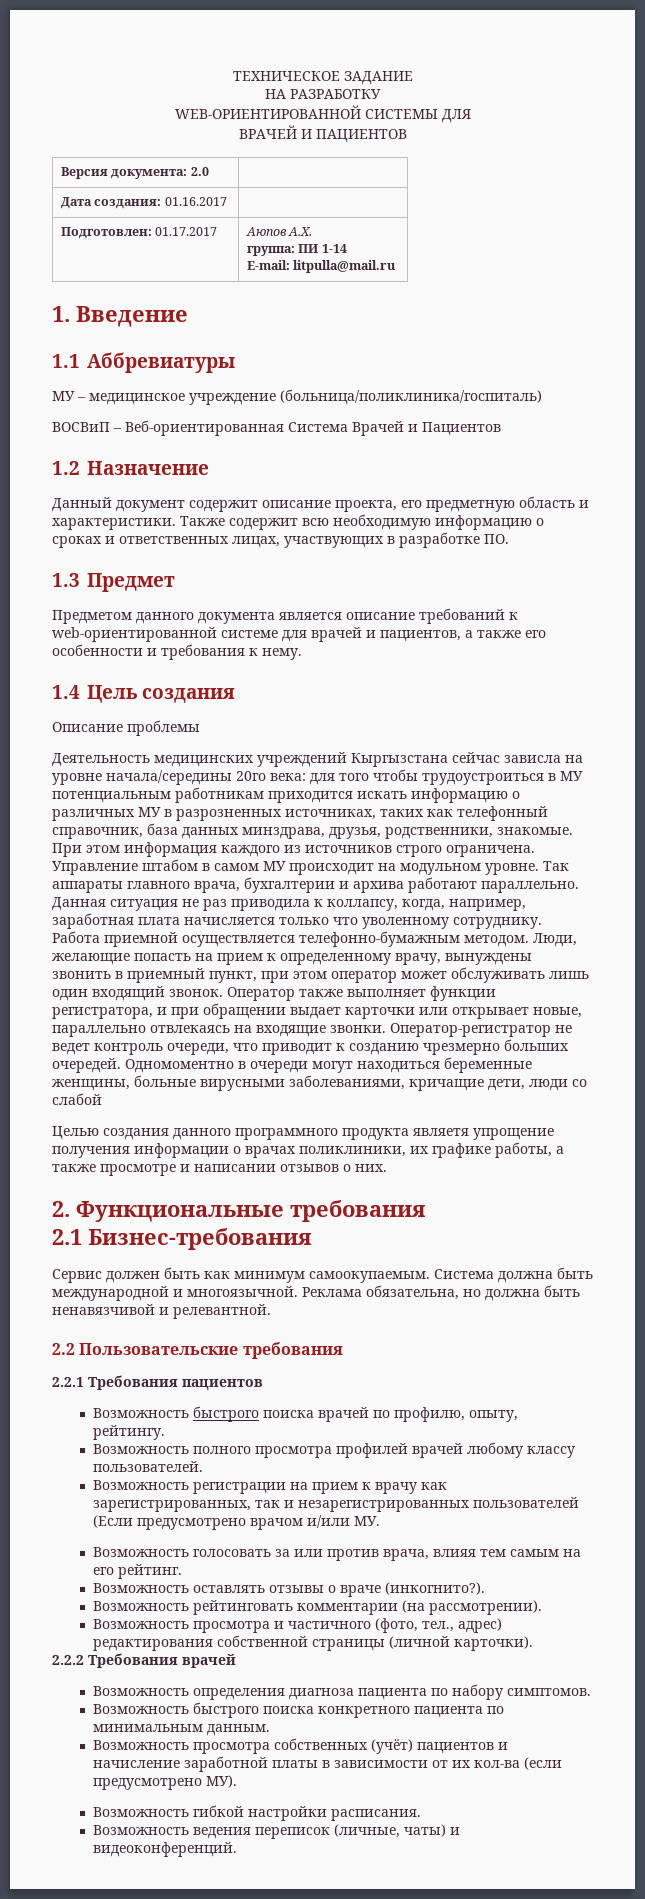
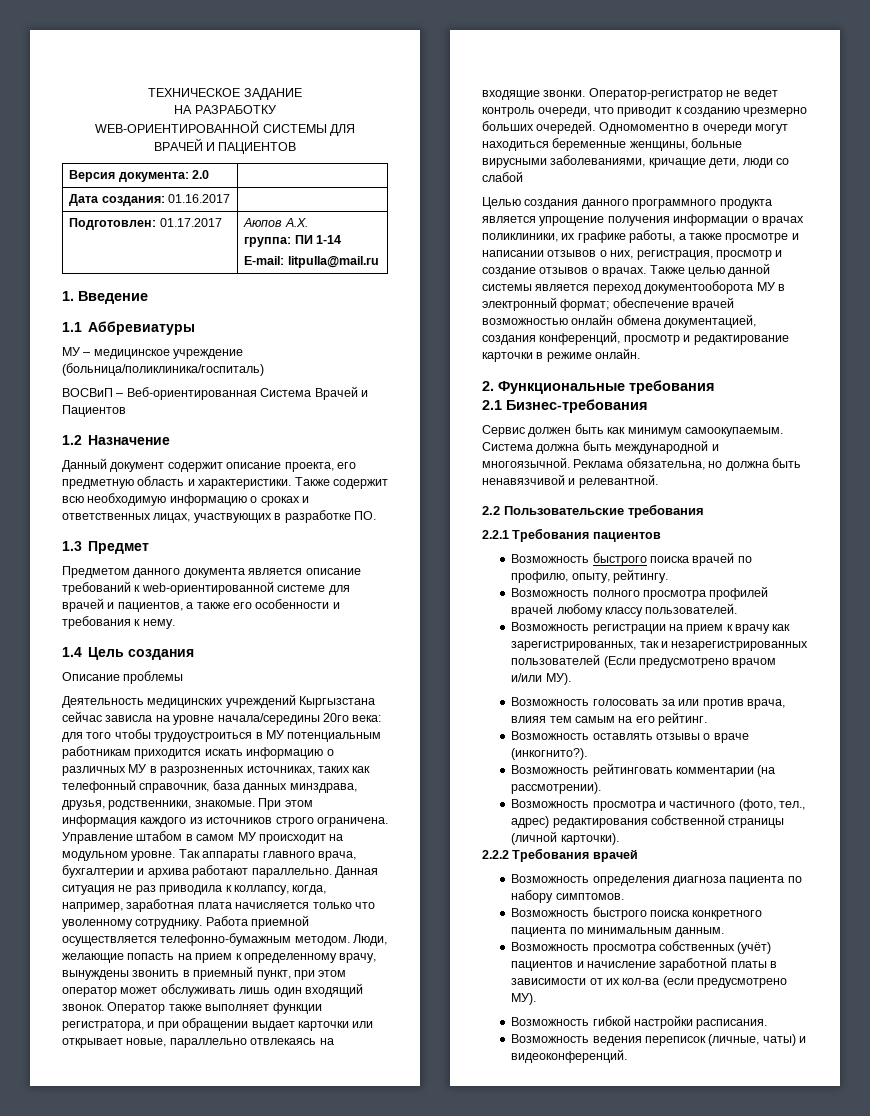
[413,1128,469,1136] являетя -> [482,216,536,223] является
[355,1164,387,1172] них. -> [610,250,783,260] [482,263,771,277] [482,281,785,294] [482,297,735,311] [482,314,757,328] [482,331,789,345] [482,348,641,362] них, регистрация, просмотр и создание отзывов о врачах. Также целью данной системы является переход документооборота МУ в электронный формат; обеспечение врачей возможностью онлайн обмена документацией, создания конференций, просмотр и редактирование карточки в режиме онлайн.
[354,1516,381,1526] МУ. -> [545,673,571,685] МУ).

